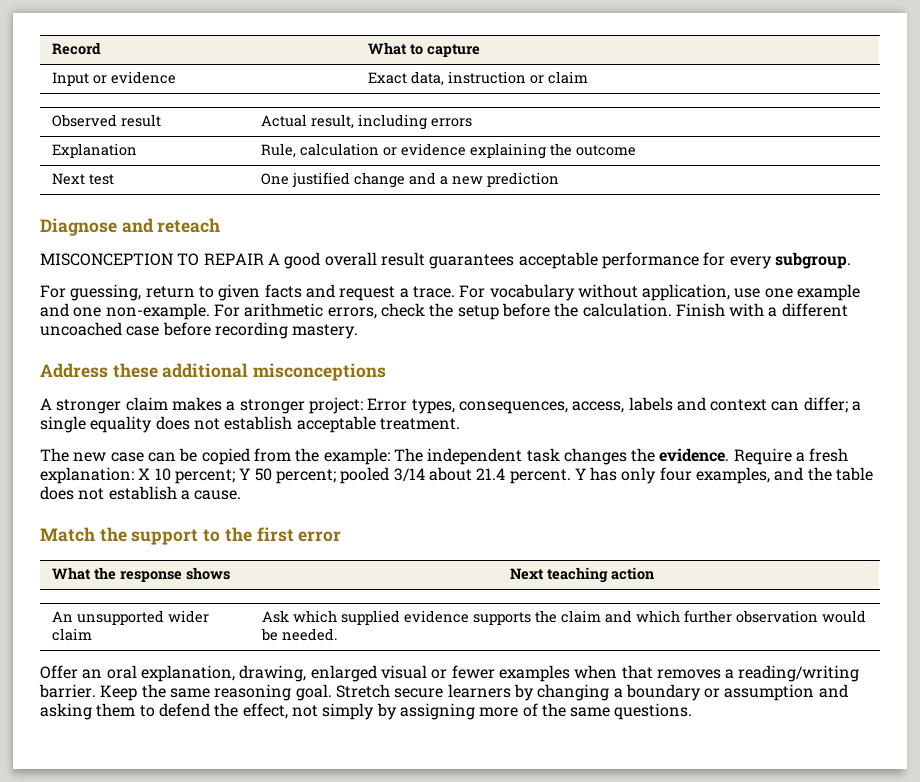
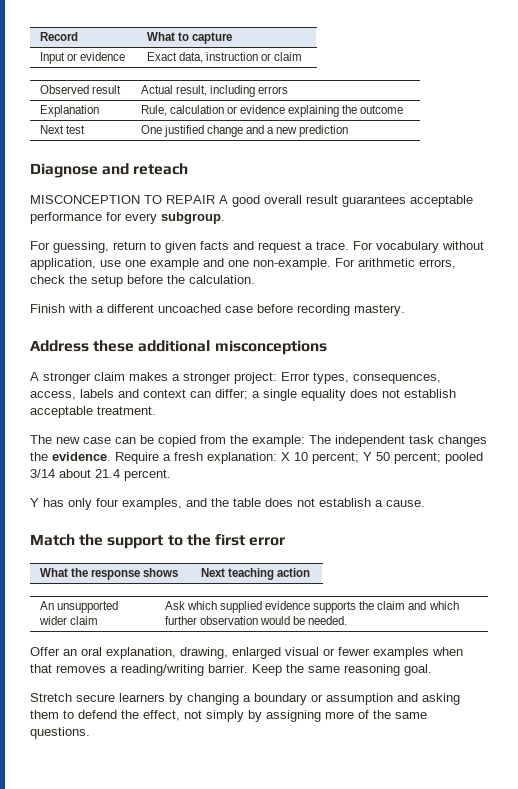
(672, 310) none -> (255, 279) //
(571, 476) none -> (171, 475) //
(332, 692) none -> (432, 670) //

